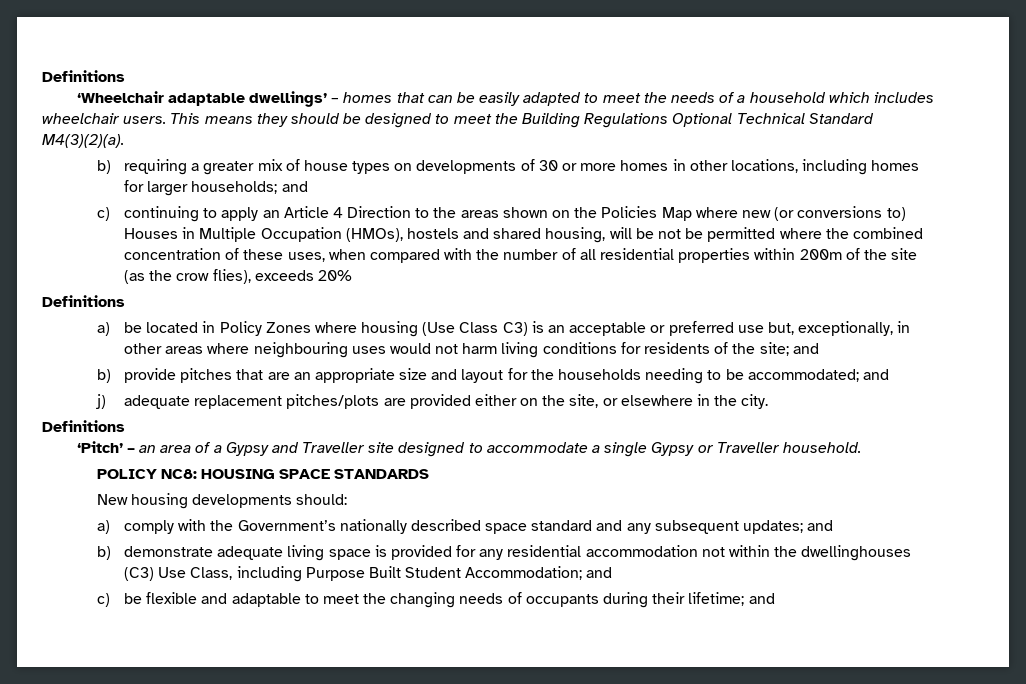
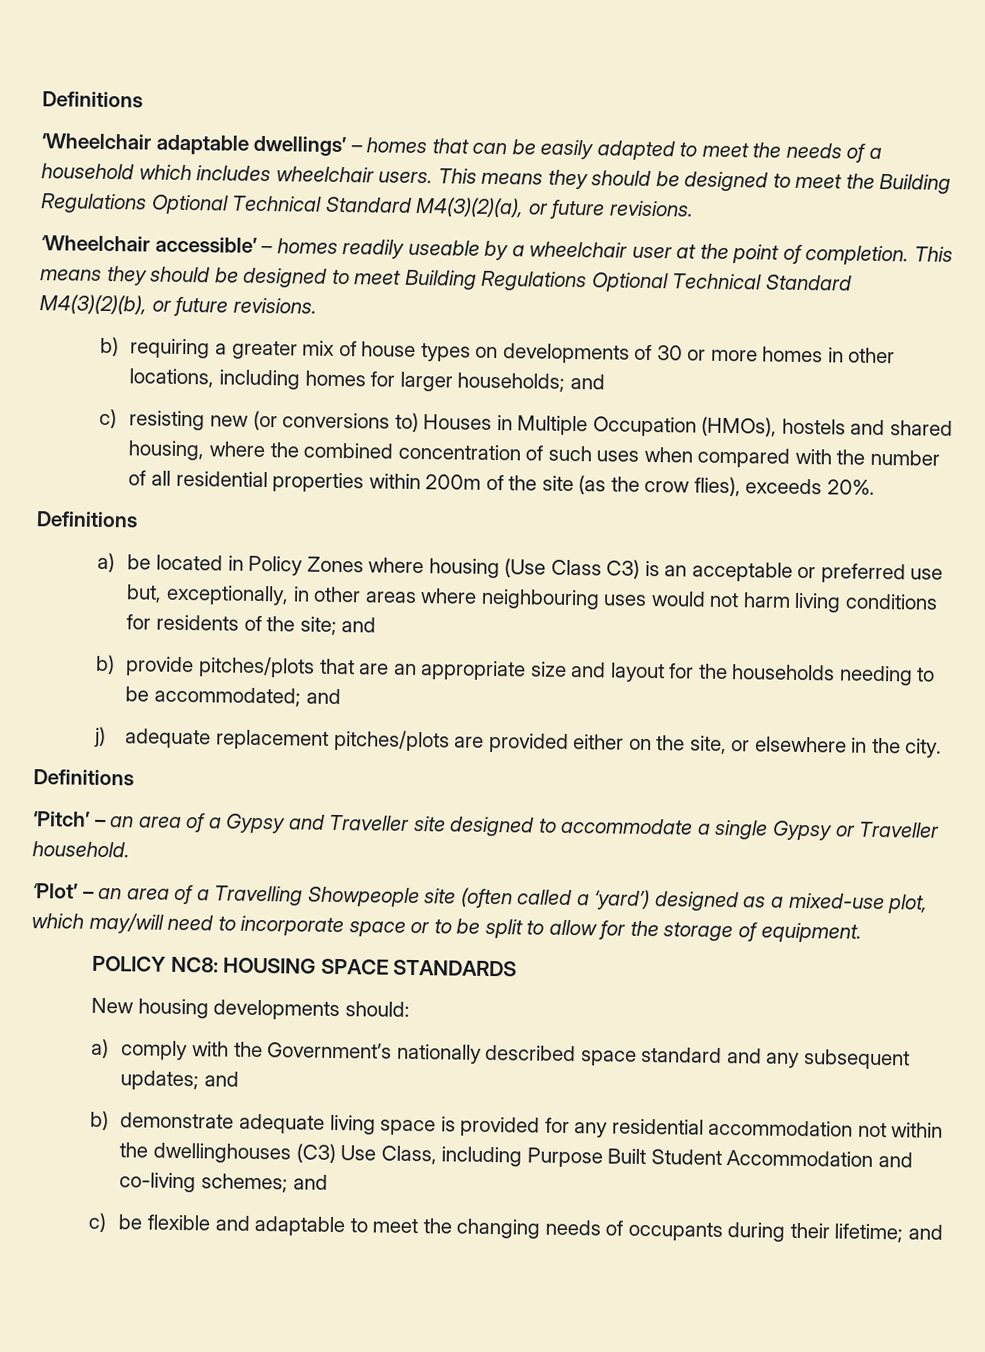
[42,134,124,148] M4(3)(2)(a). -> [415,196,694,220] [40,235,954,266] [40,265,852,293] [39,294,317,317] M4(3)(2)(a), or future revisions. // ‘Wheelchair accessible’ – homes readily useable by a wheelchair user at the point of completion. This means they should be designed to meet Building Regulations Optional Technical Standard M4(3)(2)(b), or future revisions.
[124,206,738,222] continuing to apply an Article 4 Direction to the areas shown on the Policies Map where -> [129,410,206,431] resisting
[609,227,776,242] will be not be permitted -> (206, 450) none
[243,249,325,262] these uses, -> [547,445,640,462] such uses
[317,270,352,281] 20% -> [826,479,875,495] 20%.
[180,368,233,383] pitches -> [197,656,315,678] pitches/plots
(861, 447) none -> [32,883,929,914] [31,912,862,943] // ‘Plot’ – an area of a Travelling Showpeople site (often called a ‘yard’) designed as a mixed-use plot, which may/will need to incorporate space or to be split to allow for the storage of equipment.
[465,566,583,580] Accommodation; -> [726,1150,913,1168] [119,1172,288,1193] Accommodation and co-living schemes;

